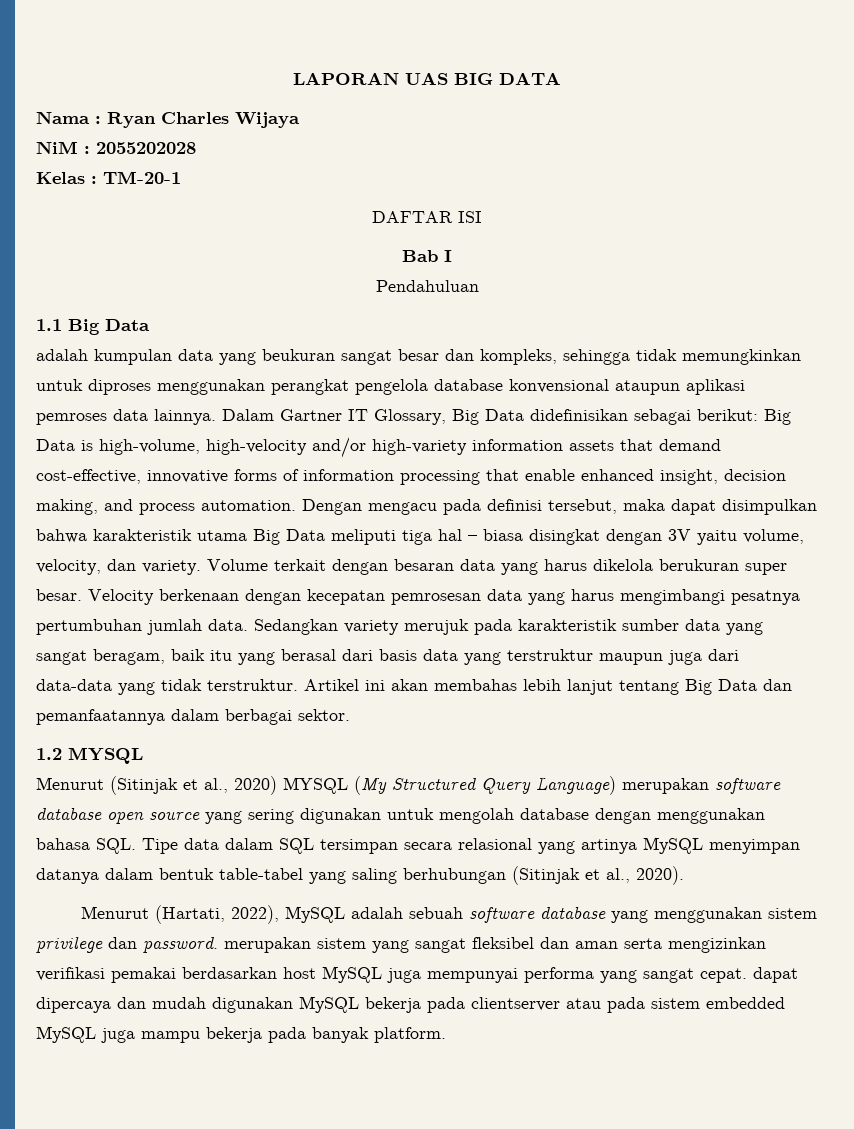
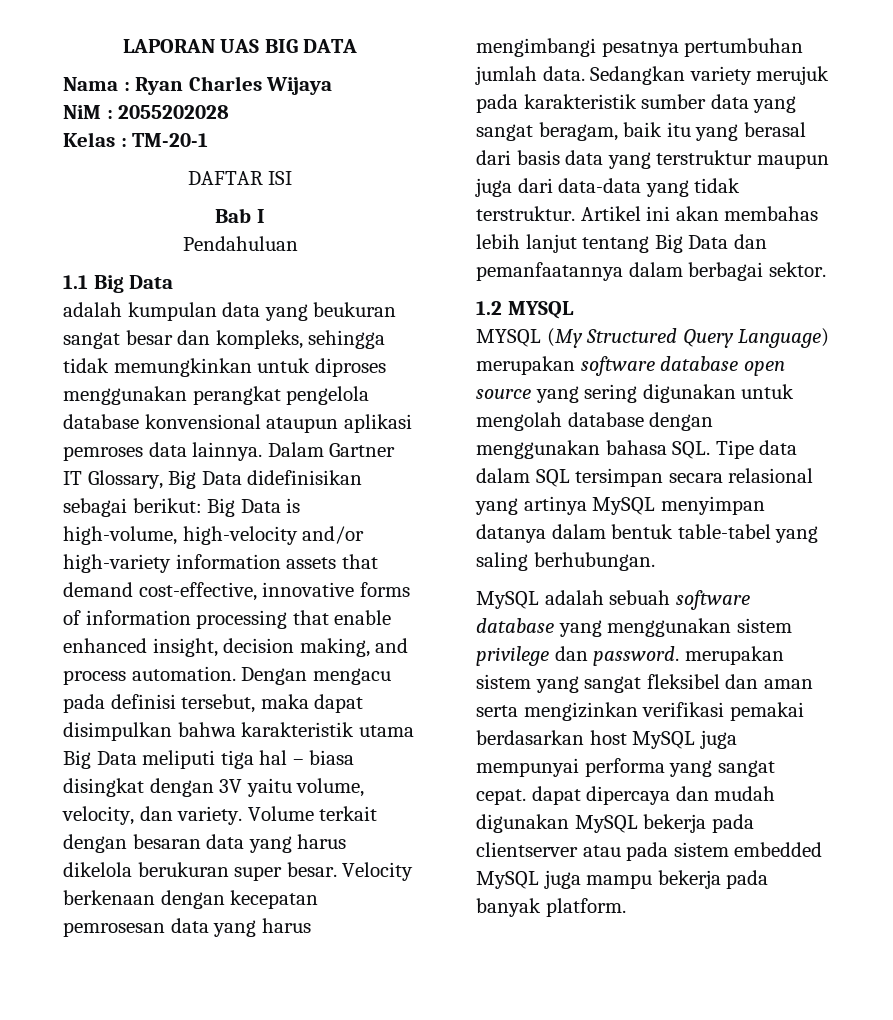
[36,776,277,795] Menurut (Sitinjak et al., 2020) -> (574, 310) none
[403,866,684,885] [80,905,279,924] berhubungan (Sitinjak et al., 2020). // Menurut (Hartati, 2022), -> [533,552,655,571] berhubungan. //

